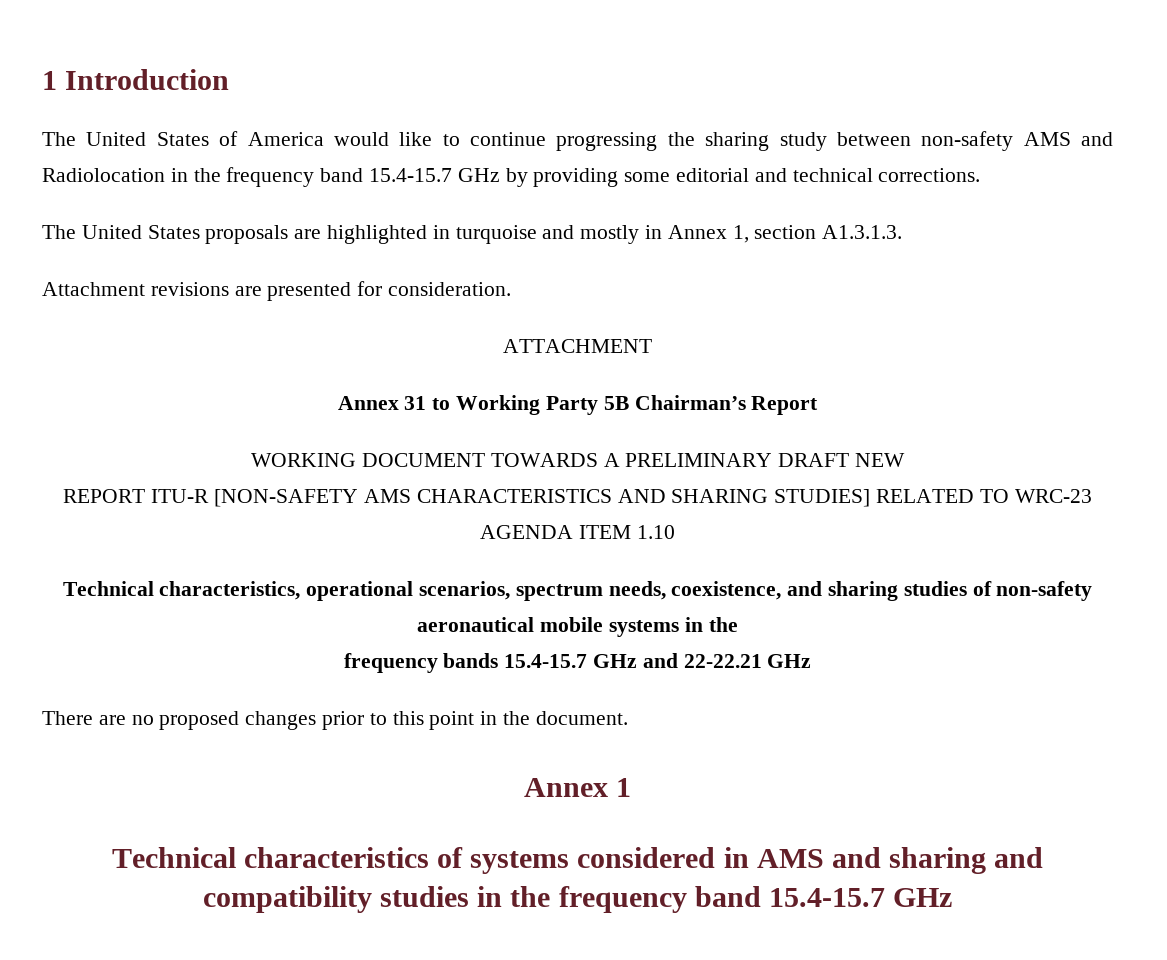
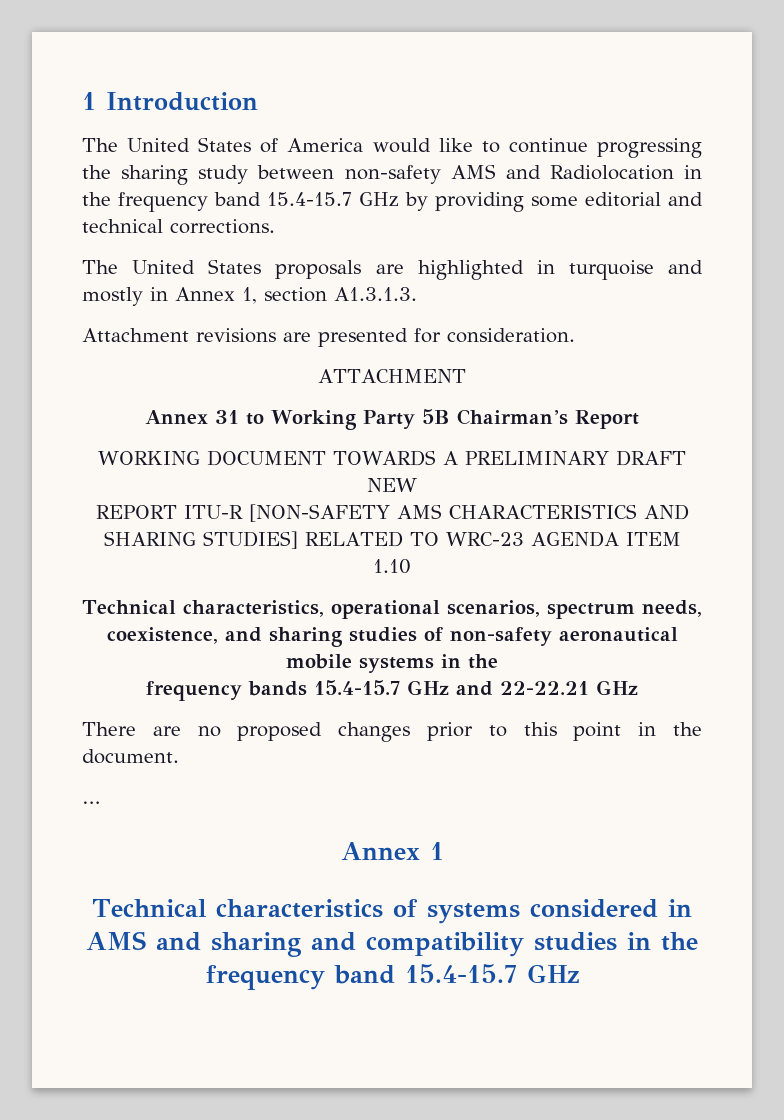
(628, 718) none -> [82,801,100,804] // …

